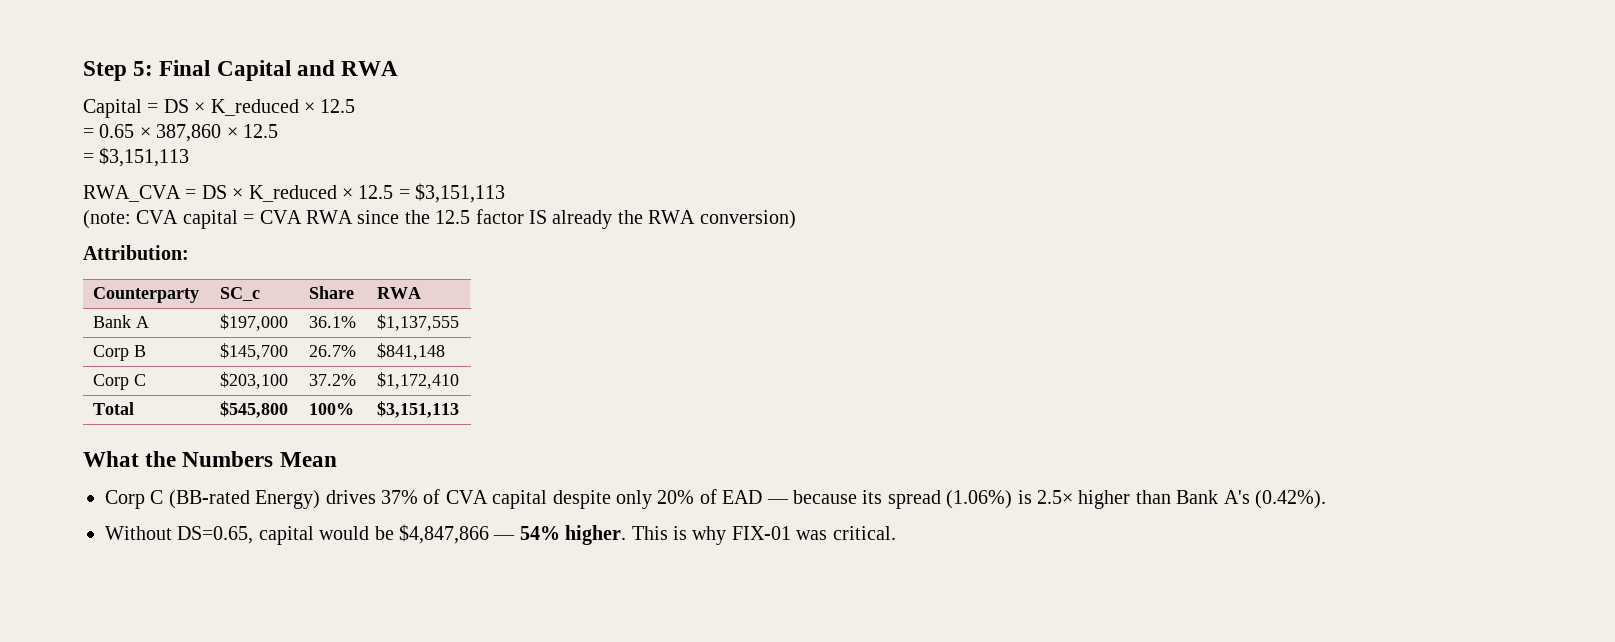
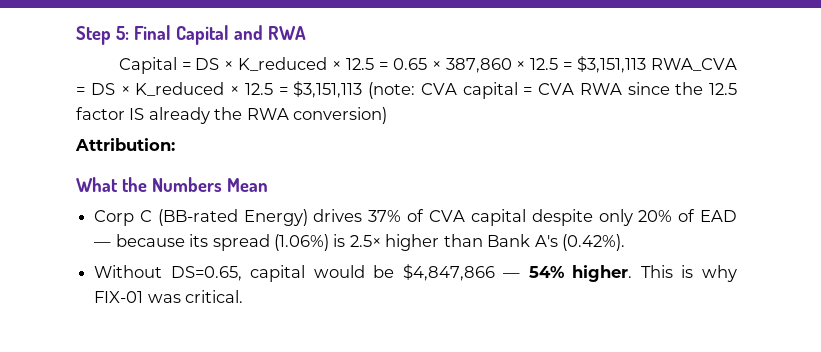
(356, 106) // -> (374, 64) none
[83,147,190,167] // = $3,151,113 // -> [563,56,647,73] = $3,151,113
(506, 193) // -> (363, 89) none
[93,287,200,303] [220,287,261,301] [309,286,355,299] [377,287,422,299] [93,315,150,328] [220,314,289,331] [309,316,357,328] [377,314,460,331] [93,345,147,361] [220,343,289,360] [309,345,357,357] [377,343,446,360] [93,374,147,390] [220,372,289,389] [309,374,357,386] [377,372,460,389] [93,402,135,415] [220,401,289,418] [309,403,355,415] [377,401,460,418] // Counterparty | SC_c | Share | RWA // Bank A | $197,000 | 36.1% | $1,137,555 // Corp B | $145,700 | 26.7% | $841,148 // Corp C | $203,100 | 37.2% | $1,172,410 // Total | $545,800 | 100% | $3,151,113 -> (175, 144) none

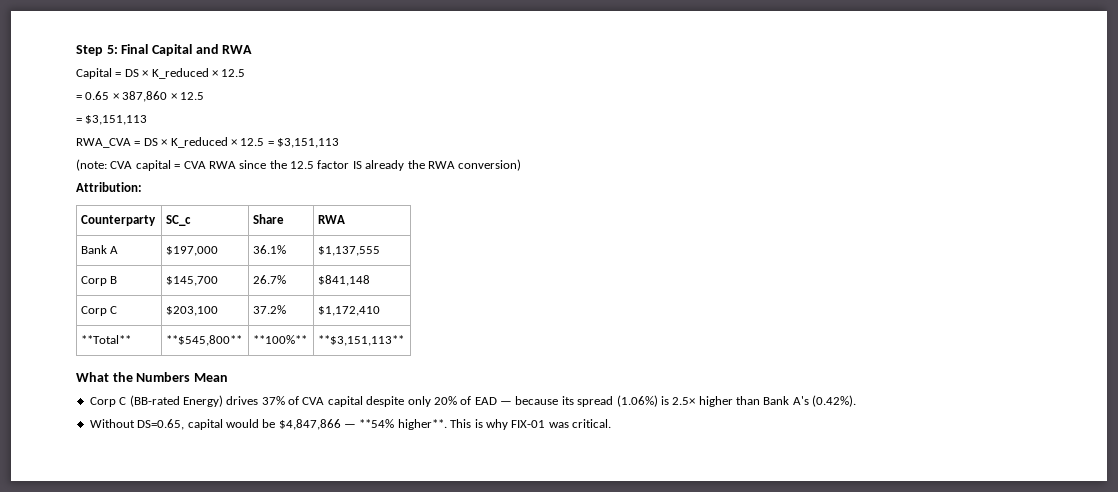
(374, 64) none -> (246, 73) //
[563,56,647,73] = $3,151,113 -> [76,115,148,125] // = $3,151,113 //
(363, 89) none -> (339, 143) //
(175, 144) none -> [81,215,157,226] [166,215,192,226] [253,214,285,224] [318,215,346,224] [81,245,119,254] [166,246,219,256] [253,245,287,254] [318,246,381,256] [81,276,118,286] [166,276,219,286] [253,275,287,284] [318,275,371,286] [81,306,118,316] [166,306,219,316] [253,305,287,314] [318,306,381,316] [81,335,132,344] [166,335,243,346] [253,335,308,344] [318,335,405,346] // Counterparty | SC_c | Share | RWA // Bank A | $197,000 | 36.1% | $1,137,555 // Corp B | $145,700 | 26.7% | $841,148 // Corp C | $203,100 | 37.2% | $1,172,410 // **Total** | **$545,800** | **100%** | **$3,151,113**
[528,265,633,282] 54% higher. -> [359,419,447,430] **54% higher**.

